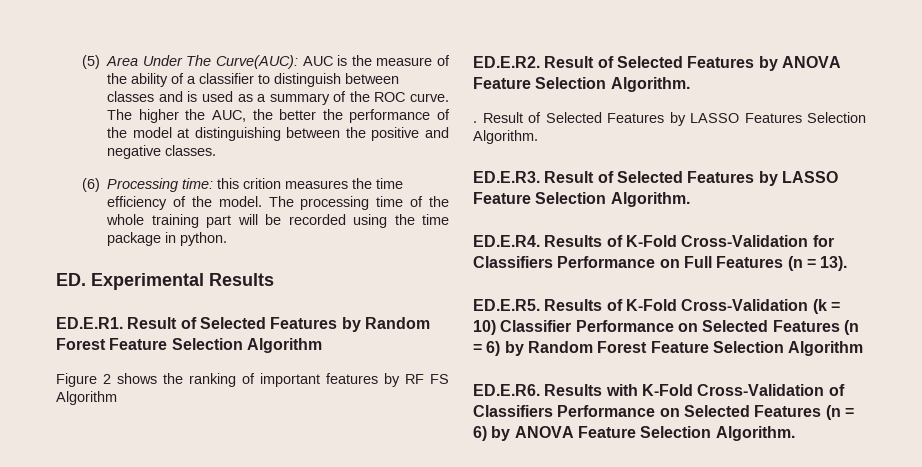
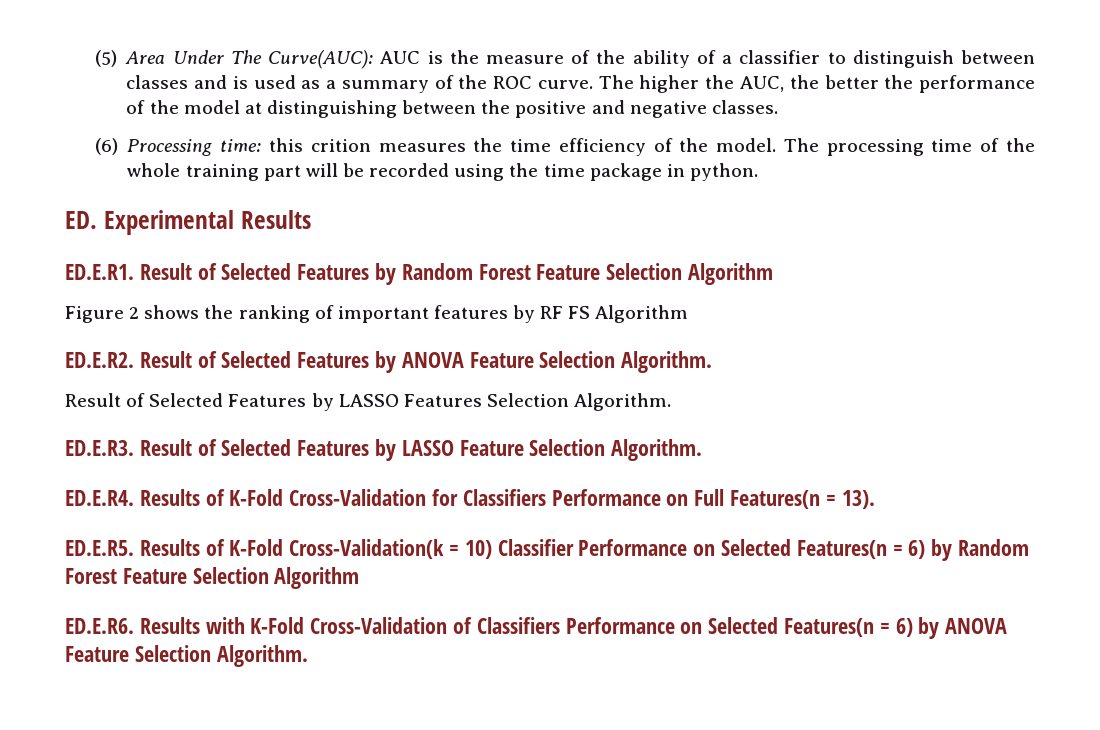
[473,121,477,123] . -> (713, 362) none
[716,256,803,271] Features (n -> [730,490,821,509] Features(n
[681,299,827,314] Cross-Validation (k -> [289,539,445,559] Cross-Validation(k
[772,320,859,335] Features (n -> [796,540,887,559] Features(n
[754,405,841,420] Features (n -> [784,618,875,637] Features(n

